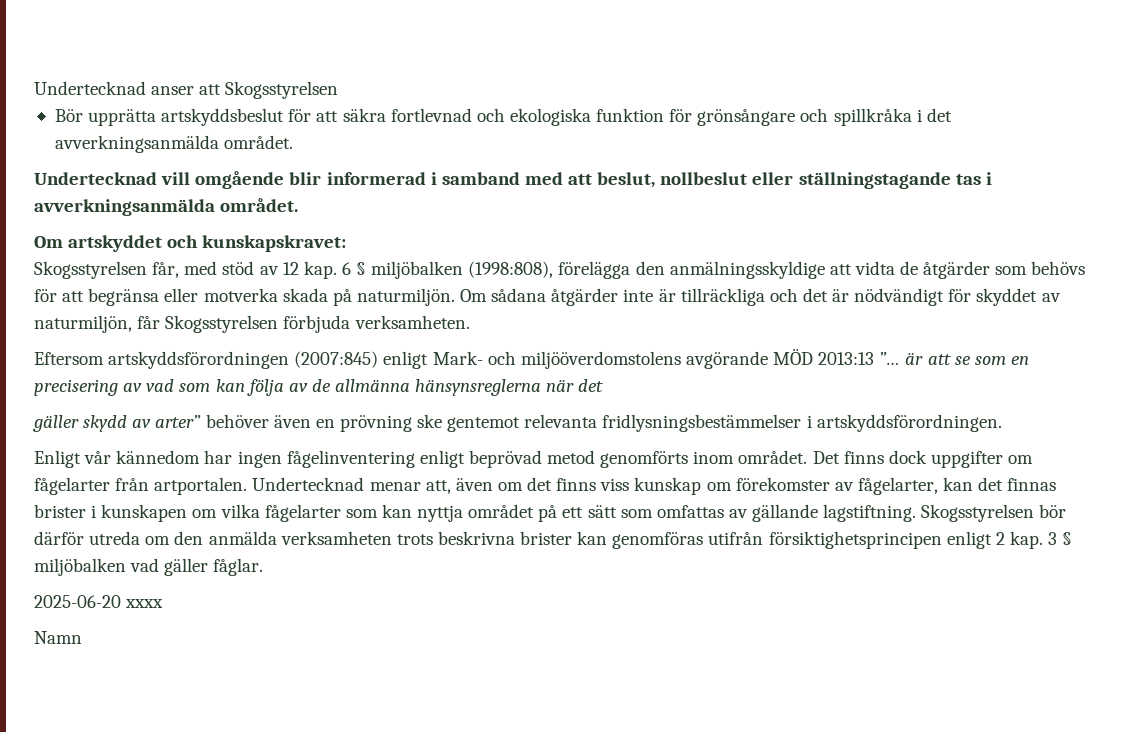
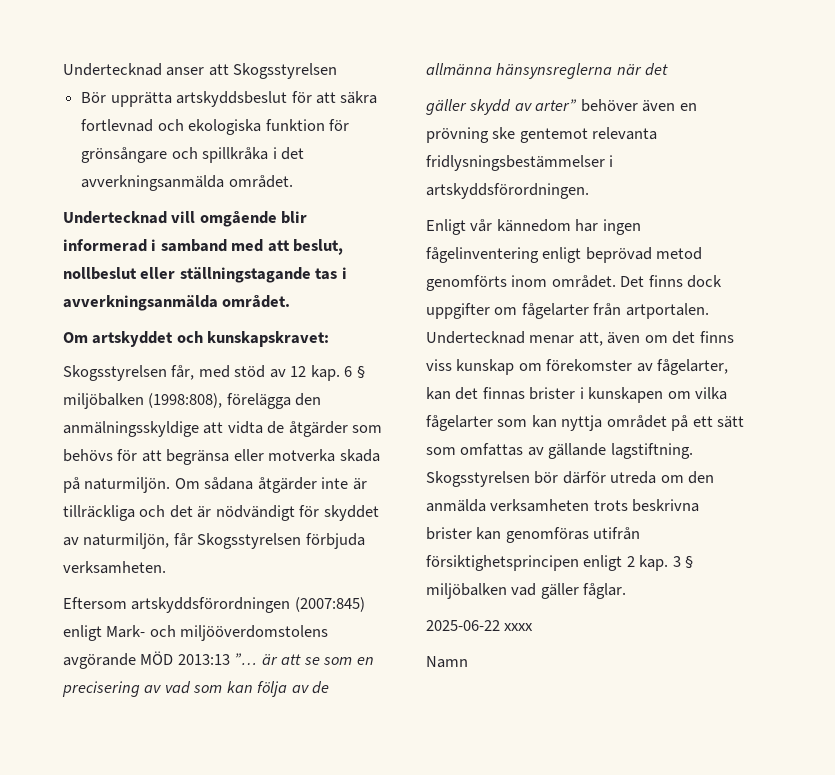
[34,595,121,608] 2025-06-20 -> [426,620,500,631] 2025-06-22

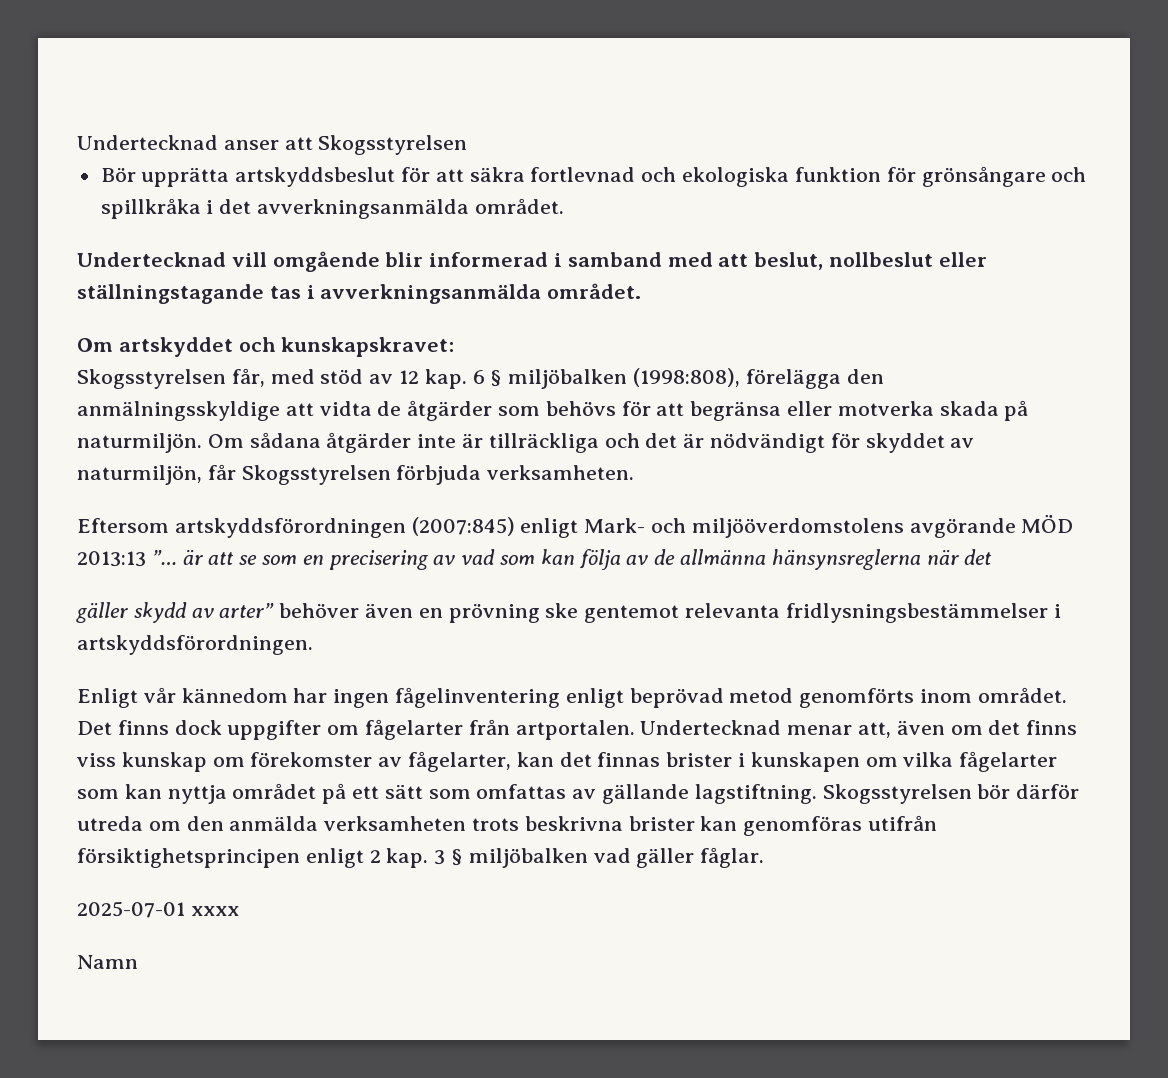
[426,620,500,631] 2025-06-22 -> [77,901,185,918] 2025-07-01

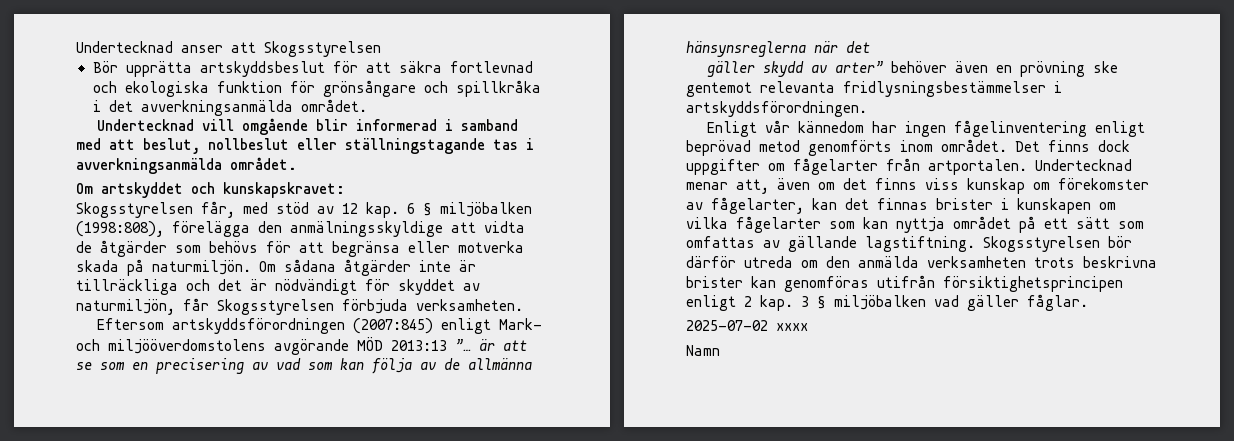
[77,901,185,918] 2025-07-01 -> [686,320,768,331] 2025-07-02

